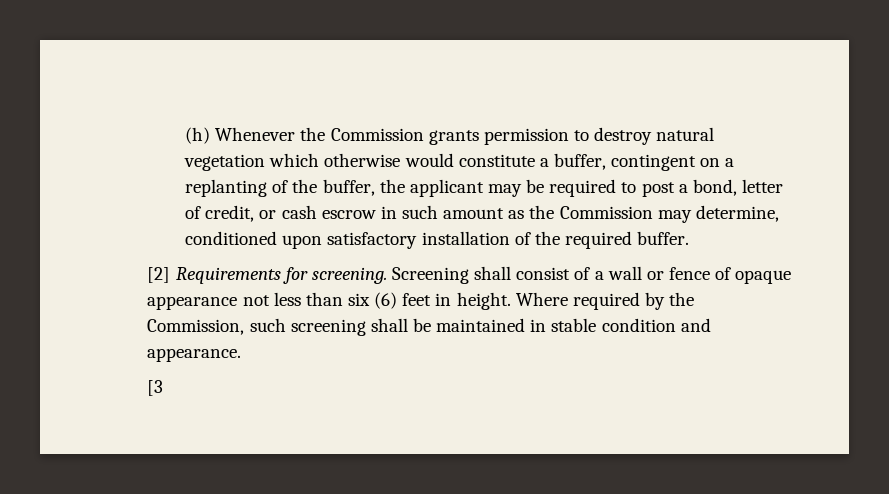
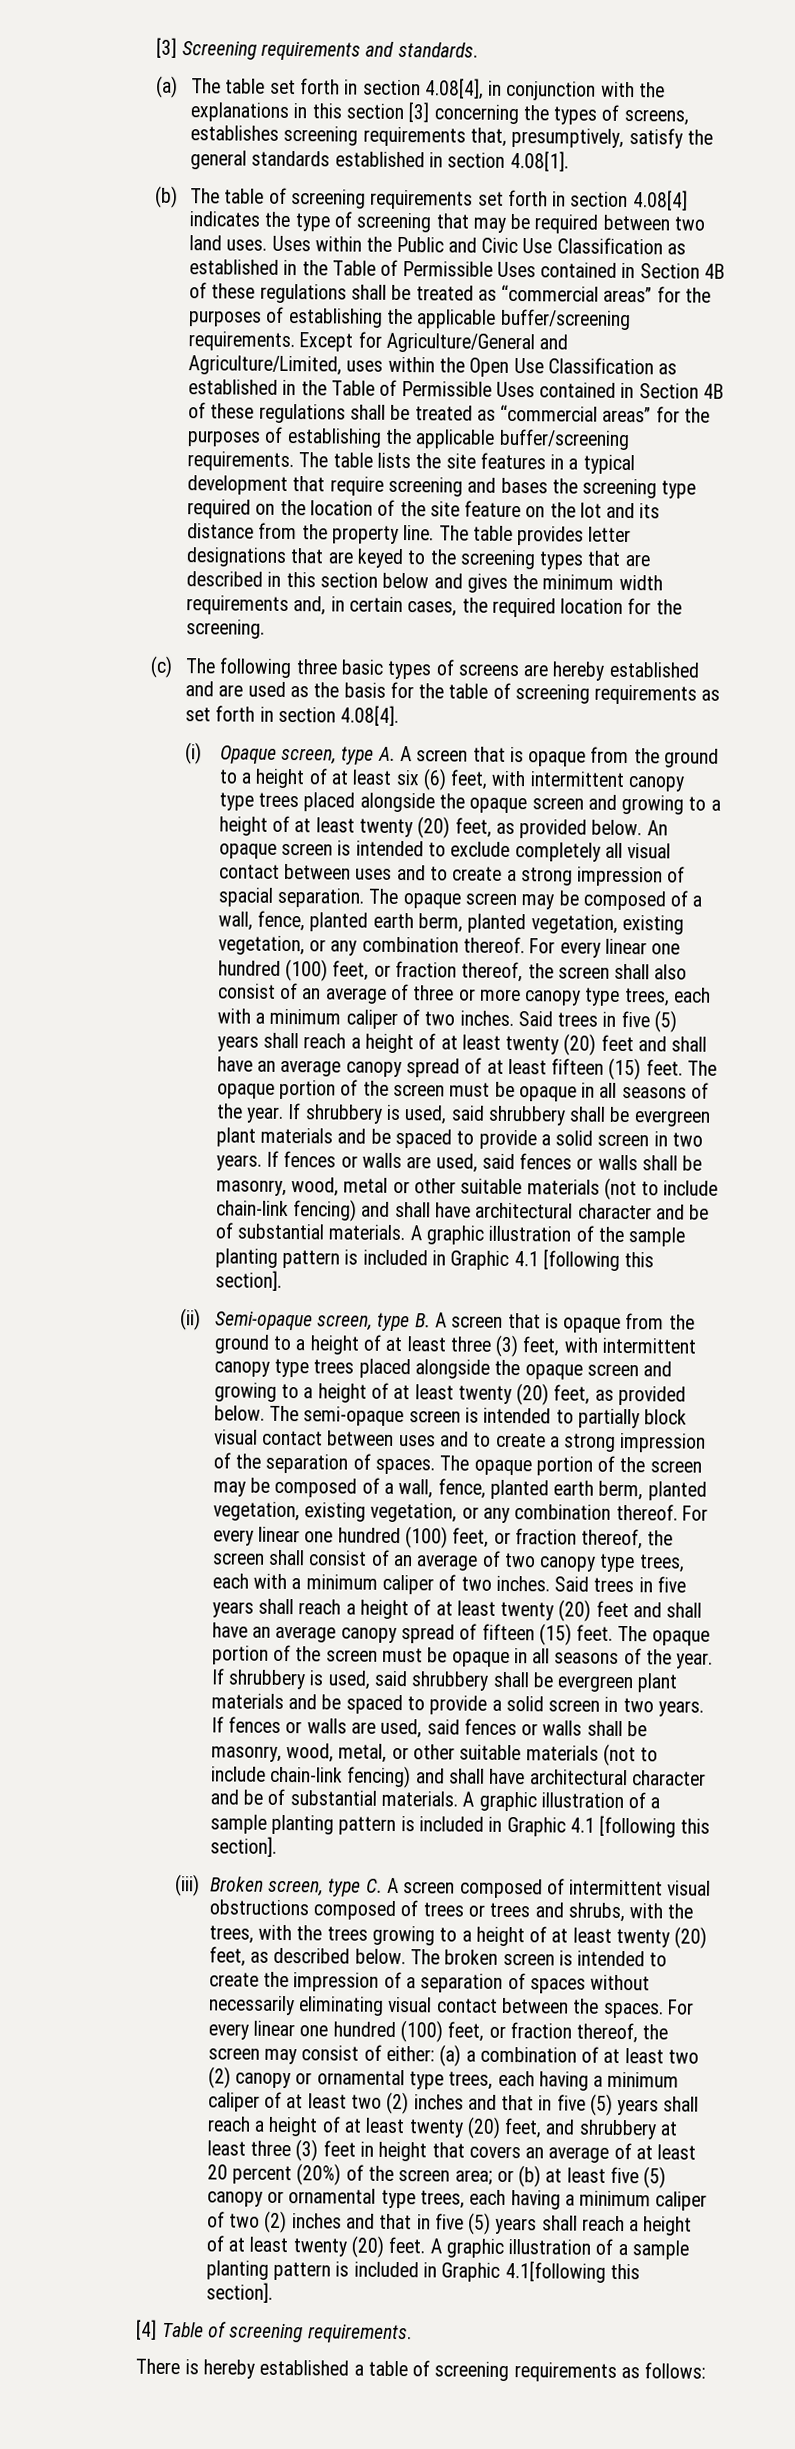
[185,127,715,145] [184,153,735,171] [185,179,783,197] [185,205,779,223] [185,231,690,249] [147,266,792,284] [147,292,695,310] [147,318,711,336] [147,348,242,362] [147,380,164,396] (h) Whenever the Commission grants permission to destroy natural vegetation which otherwise would constitute a buffer, contingent on a replanting of the buffer, the applicant may be required to post a bond, letter of credit, or cash escrow in such amount as the Commission may determine, conditioned upon satisfactory installation of the required buffer. // [2] Requirements for screening. Screening shall consist of a wall or fence of opaque appearance not less than six (6) feet in height. Where required by the Commission, such screening shall be maintained in stable condition and appearance. // [3 -> [156,37,478,61] [156,75,665,101] [190,102,689,126] [190,125,713,149] [190,150,569,172] [155,185,688,211] [189,211,705,234] [189,235,686,255] [189,259,725,279] [189,282,711,304] [188,306,631,331] [188,331,569,354] [188,355,678,377] [188,379,724,399] [188,402,710,424] [187,426,630,451] [187,451,635,475] [187,475,697,499] [187,499,661,519] [187,522,632,546] [186,547,650,570] [186,571,663,593] [186,595,682,618] [186,619,266,639] [150,655,700,681] [185,681,721,705] [185,705,400,726] [185,742,719,768] [218,768,684,792] [218,792,721,815] [218,815,668,839] [218,840,672,862] [218,863,686,887] [217,887,703,911] [217,910,684,935] [217,935,681,958] [217,958,688,983] [217,982,711,1007] [216,1008,677,1033] [216,1032,708,1056] [216,1056,717,1081] [216,1079,709,1102] [215,1103,711,1127] [215,1127,703,1150] [215,1150,703,1173] [215,1177,719,1201] [215,1199,710,1222] [214,1222,686,1247] [214,1248,655,1271] [214,1270,282,1291] [180,1308,695,1333] [213,1334,696,1358] [213,1358,673,1380] [213,1382,686,1406] [213,1405,688,1429] [213,1429,707,1453] [212,1452,702,1476] [212,1477,707,1501] [212,1501,708,1524] [212,1526,674,1550] [211,1549,685,1573] [211,1573,686,1595] [211,1598,703,1622] [211,1622,710,1646] [211,1644,714,1669] [210,1668,679,1693] [210,1693,704,1717] [210,1716,647,1739] [210,1743,659,1767] [210,1765,706,1789] [209,1788,661,1812] [209,1814,711,1838] [209,1836,277,1857] [175,1874,712,1899] [208,1899,694,1923] [208,1924,708,1949] [208,1946,668,1967] [208,1971,651,1994] [207,1995,694,2019] [207,2020,669,2044] [207,2044,699,2067] [207,2066,680,2091] [207,2091,700,2116] [206,2116,678,2140] [206,2139,697,2163] [206,2163,667,2189] [206,2188,708,2211] [206,2210,693,2236] [205,2235,689,2260] [205,2260,640,2283] [205,2282,273,2303] [136,2319,412,2344] [135,2358,707,2382] [3] Screening requirements and standards. // (a) The table set forth in section 4.08[4], in conjunction with the explanations in this section [3] concerning the types of screens, establishes screening requirements that, presumptively, satisfy the general standards established in section 4.08[1]. // (b) The table of screening requirements set forth in section 4.08[4] indicates the type of screening that may be required between two land uses. Uses within the Public and Civic Use Classification as established in the Table of Permissible Uses contained in Section 4B of these regulations shall be treated as “commercial areas” for the purposes of establishing the applicable buffer/screening requirements. Except for Agriculture/General and Agriculture/Limited, uses within the Open Use Classification as established in the Table of Permissible Uses contained in Section 4B of these regulations shall be treated as “commercial areas” for the purposes of establishing the applicable buffer/screening requirements. The table lists the site features in a typical development that require screening and bases the screening type required on the location of the site feature on the lot and its distance from the property line. The table provides letter designations that are keyed to the screening types that are described in this section below and gives the minimum width requirements and, in certain cases, the required location for the screening. // (c) The following three basic types of screens are hereby established and are used as the basis for the table of screening requirements as set forth in section 4.08[4]. // (i) Opaque screen, type A. A screen that is opaque from the ground to a height of at least six (6) feet, with intermittent canopy type trees placed alongside the opaque screen and growing to a height of at least twenty (20) feet, as provided below. An opaque screen is intended to exclude completely all visual contact between uses and to create a strong impression of spacial separation. The opaque screen may be composed of a wall, fence, planted earth berm, planted vegetation, existing vegetation, or any combination thereof. For every linear one hundred (100) feet, or fraction thereof, the screen shall also consist of an average of three or more canopy type trees, each with a minimum caliper of two inches. Said trees in five (5) years shall reach a height of at least twenty (20) feet and shall have an average canopy spread of at least fifteen (15) feet. The opaque portion of the screen must be opaque in all seasons of the year. If shrubbery is used, said shrubbery shall be evergreen plant materials and be spaced to provide a solid screen in two years. If fences or walls are used, said fences or walls shall be masonry, wood, metal or other suitable materials (not to include chain-link fencing) and shall have architectural character and be of substantial materials. A graphic illustration of the sample planting pattern is included in Graphic 4.1 [following this section]. // (ii) Semi-opaque screen, type B. A screen that is opaque from the ground to a height of at least three (3) feet, with intermittent canopy type trees placed alongside the opaque screen and growing to a height of at least twenty (20) feet, as provided below. The semi-opaque screen is intended to partially block visual contact between uses and to create a strong impression of the separation of spaces. The opaque portion of the screen may be composed of a wall, fence, planted earth berm, planted vegetation, existing vegetation, or any combination thereof. For every linear one hundred (100) feet, or fraction thereof, the screen shall consist of an average of two canopy type trees, each with a minimum caliper of two inches. Said trees in five years shall reach a height of at least twenty (20) feet and shall have an average canopy spread of fifteen (15) feet. The opaque portion of the screen must be opaque in all seasons of the year. If shrubbery is used, said shrubbery shall be evergreen plant materials and be spaced to provide a solid screen in two years. If fences or walls are used, said fences or walls shall be masonry, wood, metal, or other suitable materials (not to include chain-link fencing) and shall have architectural character and be of substantial materials. A graphic illustration of a sample planting pattern is included in Graphic 4.1 [following this section]. // (iii) Broken screen, type C. A screen composed of intermittent visual obstructions composed of trees or trees and shrubs, with the trees, with the trees growing to a height of at least twenty (20) feet, as described below. The broken screen is intended to create the impression of a separation of spaces without necessarily eliminating visual contact between the spaces. For every linear one hundred (100) feet, or fraction thereof, the screen may consist of either: (a) a combination of at least two (2) canopy or ornamental type trees, each having a minimum caliper of at least two (2) inches and that in five (5) years shall reach a height of at least twenty (20) feet, and shrubbery at least three (3) feet in height that covers an average of at least 20 percent (20%) of the screen area; or (b) at least five (5) canopy or ornamental type trees, each having a minimum caliper of two (2) inches and that in five (5) years shall reach a height of at least twenty (20) feet. A graphic illustration of a sample planting pattern is included in Graphic 4.1[following this section]. // [4] Table of screening requirements. // There is hereby established a table of screening requirements as follows:

